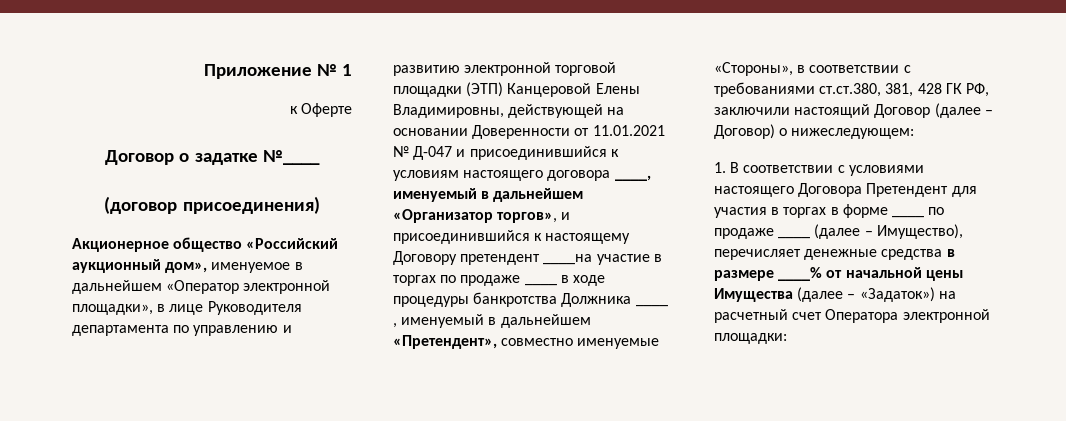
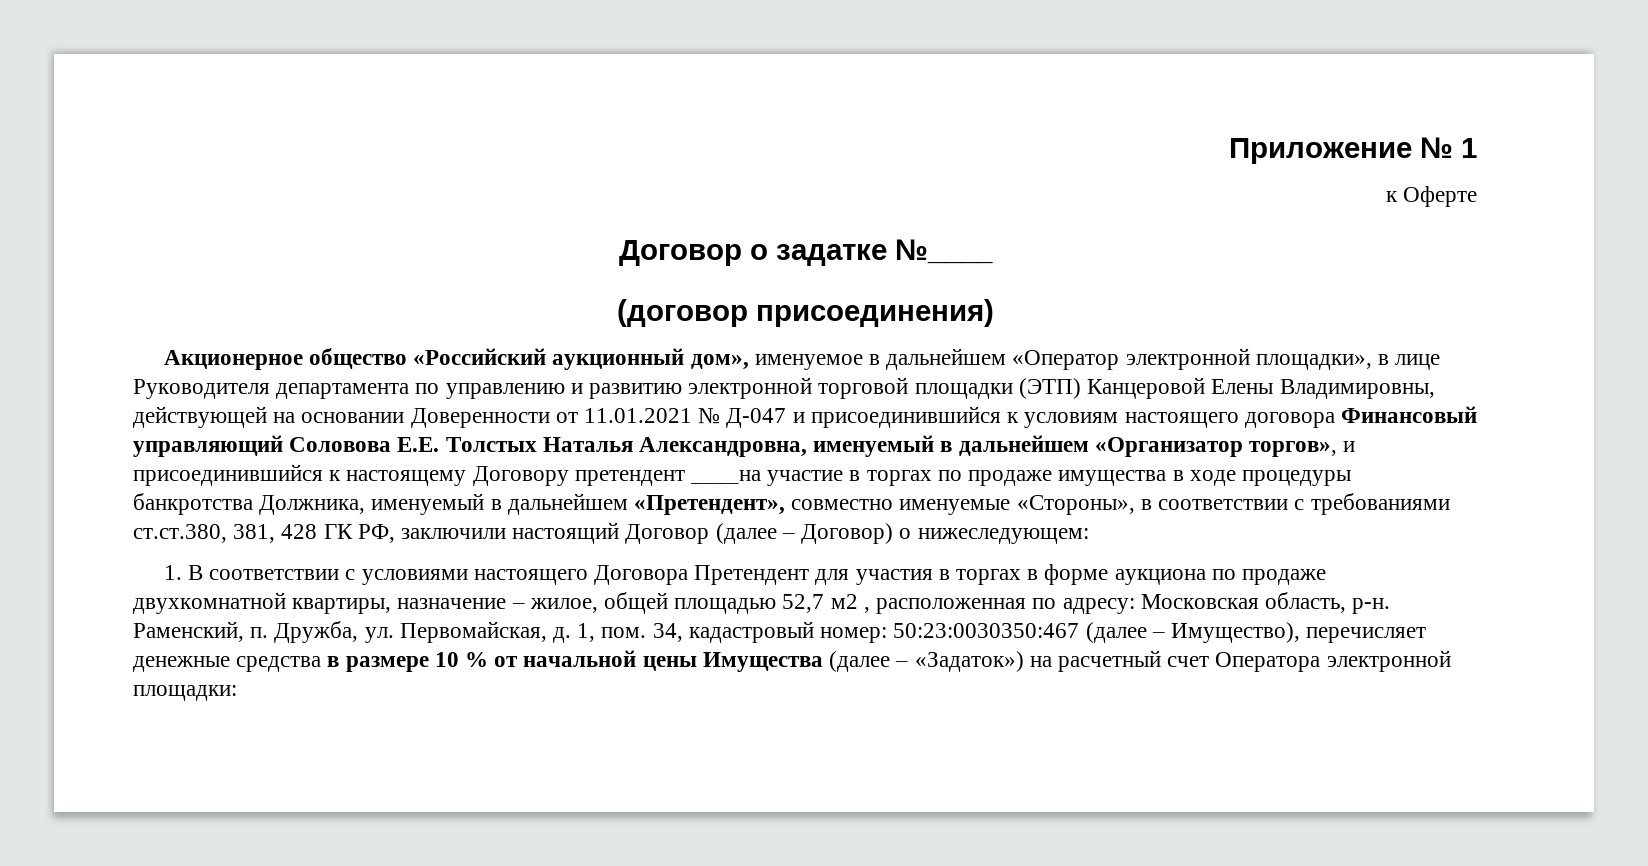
[614,175,651,181] ____, -> [1340,406,1477,423] [133,435,808,457] Финансовый управляющий Соловова Е.Е. Толстых Наталья Александровна,
[524,283,557,286] ____ -> [1058,470,1167,486] имущества
[561,293,668,307] [393,323,397,328] Должника ____ , -> [259,495,366,515] Должника,
[891,215,924,218] [928,207,945,215] [714,228,811,239] ____ по продаже ____ -> [1114,569,1327,585] [133,592,1391,614] [133,621,1080,643] аукциона по продаже двухкомнатной квартиры, назначение – жилое, общей площадью 52,7 м2 , расположенная по адресу: Московская область, р-н. Раменский, п. Дружба, ул. Первомайская, д. 1, пом. 34, кадастровый номер: 50:23:0030350:467
[778,267,823,281] ____% -> [434,652,489,667] 10 %

